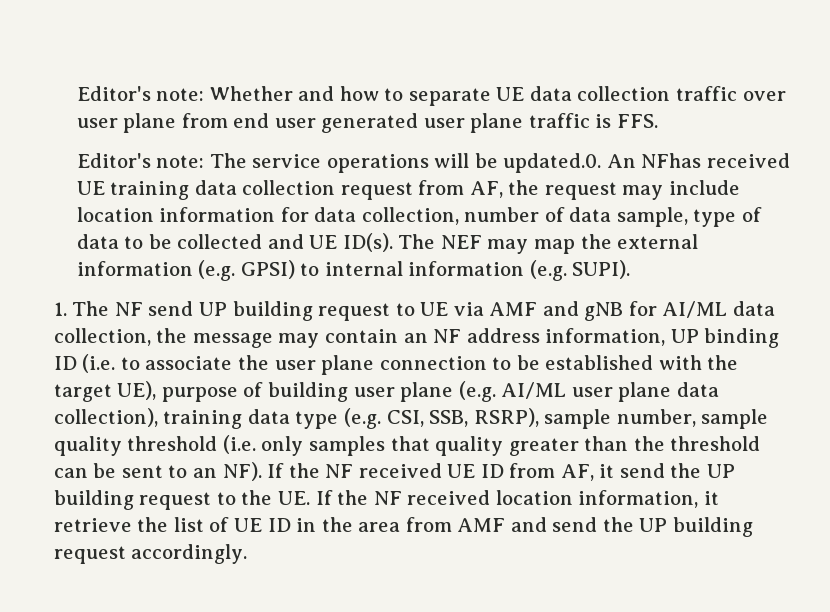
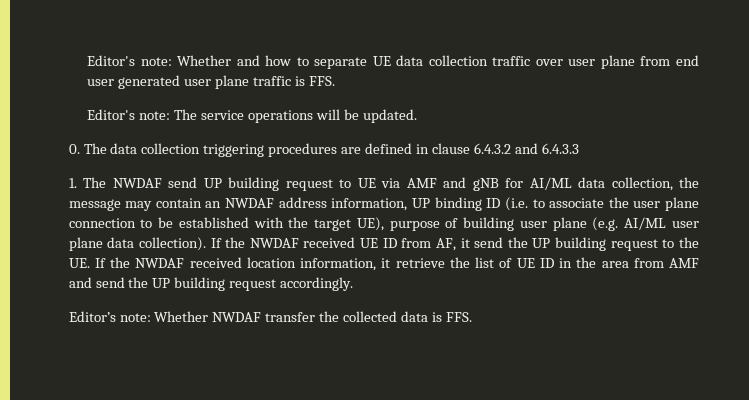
[503,153,790,173] [76,180,740,200] [76,207,762,227] [76,233,699,254] [76,260,631,281] updated.0. An NFhas received UE training data collection request from AF, the request may include location information for data collection, number of data sample, type of data to be collected and UE ID(s). The NEF may map the external information (e.g. GPSI) to internal information (e.g. SUPI). -> [362,109,417,123] [68,143,579,157] updated. // 0. The data collection triggering procedures are defined in clause 6.4.3.2 and 6.4.3.3
[114,302,143,316] NF -> [112,178,162,188] NWDAF
[433,329,462,343] NF -> [225,198,275,208] NWDAF
[53,408,769,429] [53,435,761,456] [53,462,354,481] collection), training data type (e.g. CSI, SSB, RSRP), sample number, sample quality threshold (i.e. only samples that quality greater than the threshold can be sent to an NF). If the NF -> [138,237,299,251] collection). If the NWDAF
[373,491,402,505] NF -> [135,258,185,268] NWDAF
(248, 554) none -> [68,311,472,322] // Editor’s note: Whether NWDAF transfer the collected data is FFS.

